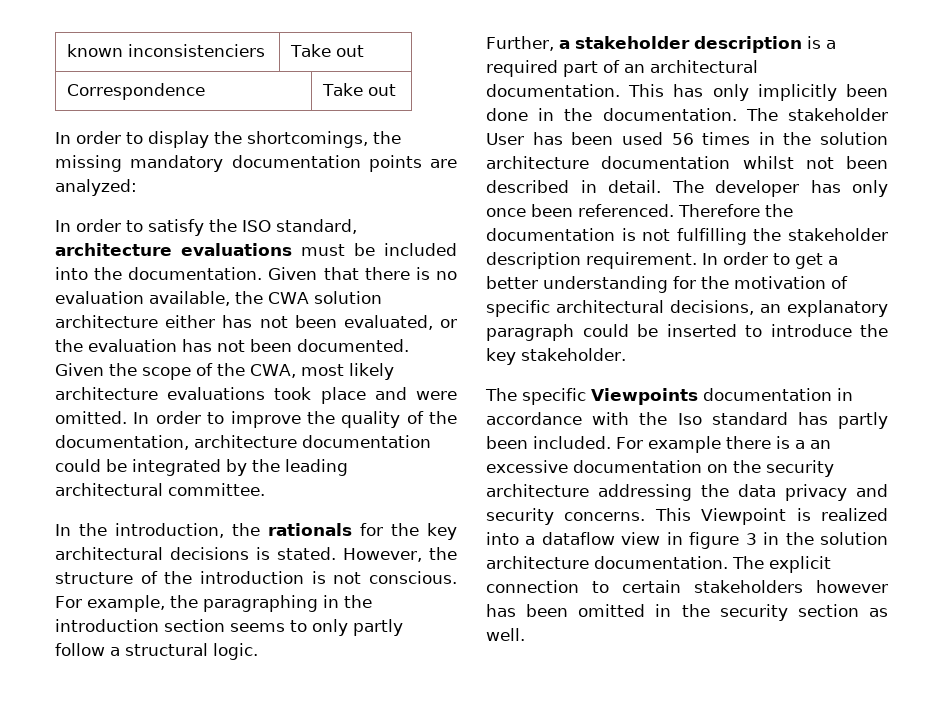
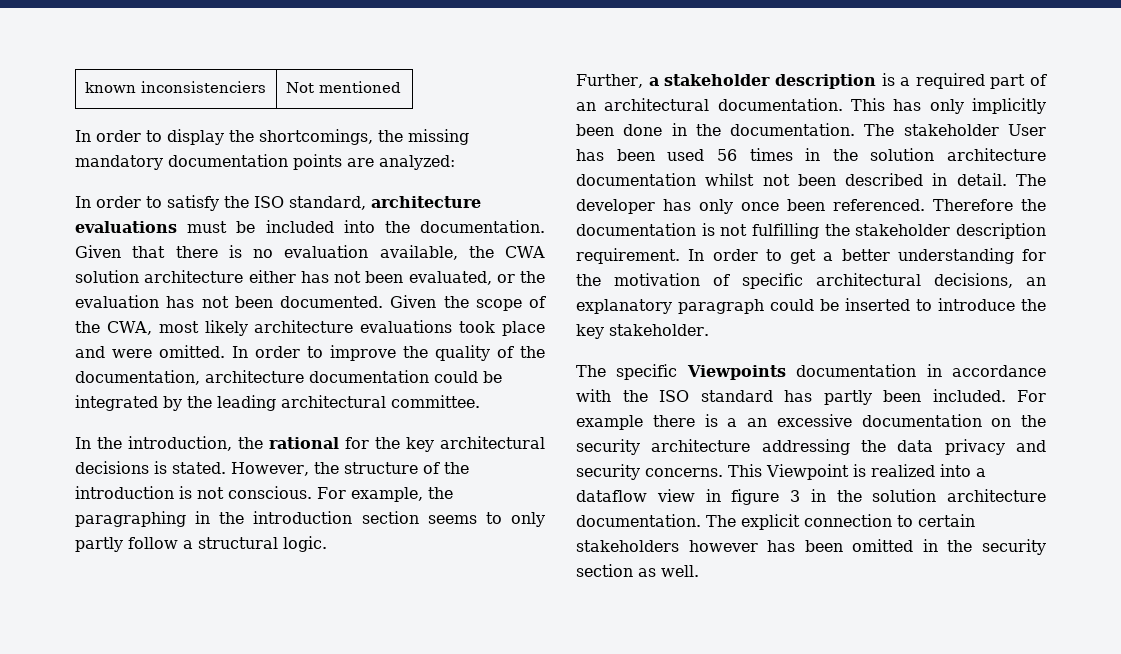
[290,44,365,57] [67,83,206,100] [322,83,397,96] Take out // Correspondence | Take out -> [285,81,401,93] Not mentioned
[268,523,352,536] rationals -> [269,437,339,449] rational
[677,413,702,425] Iso -> [659,390,690,402] ISO

